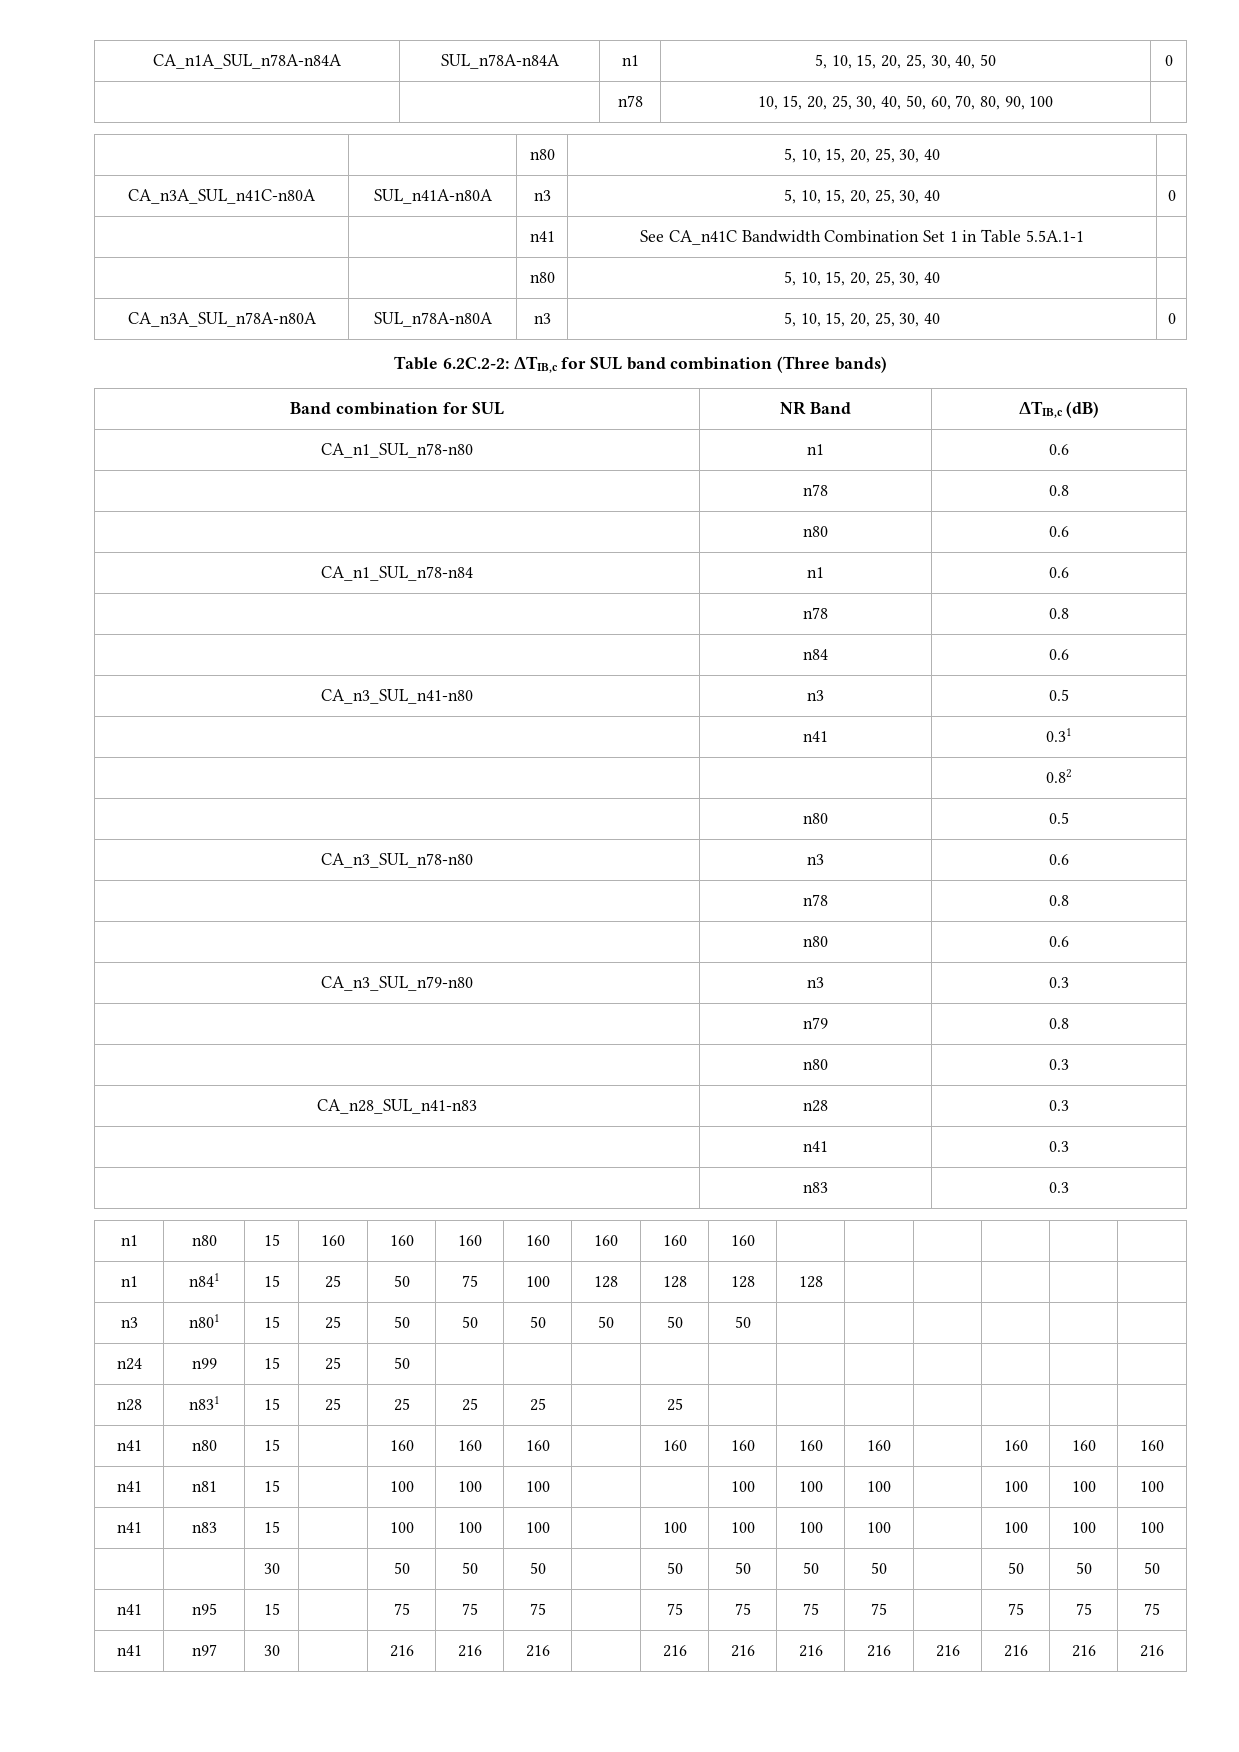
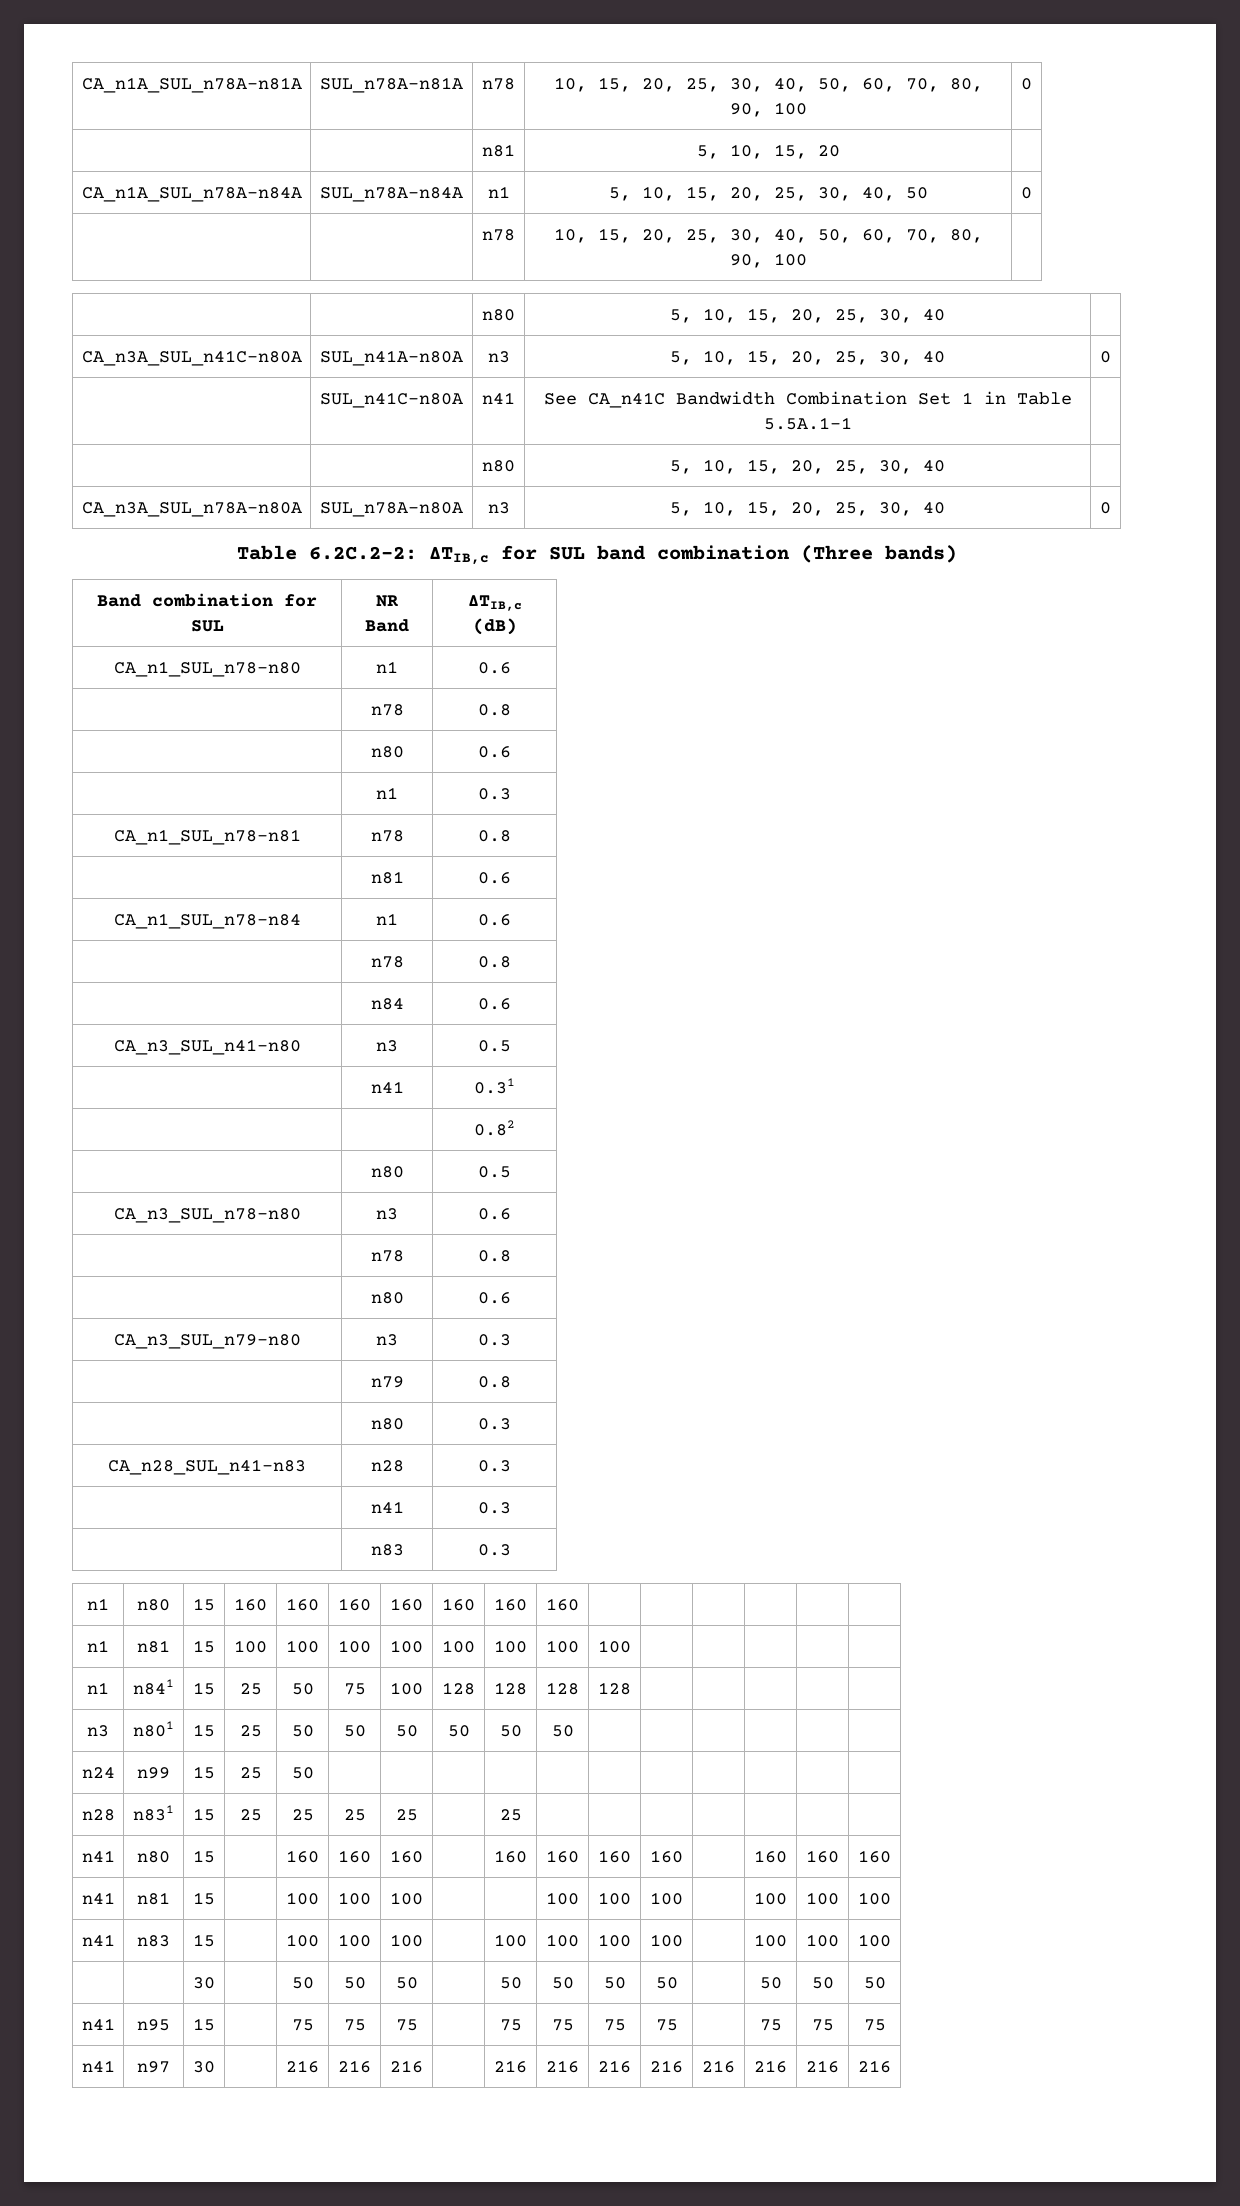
(153, 61) none -> [81,77,302,93] [320,77,463,93] [482,78,515,90] [553,77,983,92] [729,102,807,117] [1021,78,1032,90] [482,144,515,157] [696,144,840,159] CA_n1A_SUL_n78A-n81A | SUL_n78A-n81A | n78 | 10, 15, 20, 25, 30, 40, 50, 60, 70, 80, 90, 100 | 0 // | | n81 | 5, 10, 15, 20 | //
(1176, 195) none -> [320,392,463,408] SUL_n41C-n80A
(1069, 531) none -> [376,787,398,799] [478,788,511,800] [113,829,301,845] [370,830,404,842] [478,830,511,842] [370,871,404,884] [478,872,511,884] // | n1 | 0.3 // CA_n1_SUL_n78-n81 | n78 | 0.8 // | n81 | 0.6
(755, 1240) none -> [87,1640,109,1652] [137,1640,170,1653] [193,1640,215,1653] [234,1640,267,1653] [286,1640,319,1653] [338,1640,371,1653] [390,1640,423,1653] [442,1640,475,1653] [494,1640,527,1653] [546,1640,579,1653] [598,1640,631,1653] // n1 | n81 | 15 | 100 | 100 | 100 | 100 | 100 | 100 | 100 | 100 | | | | |

